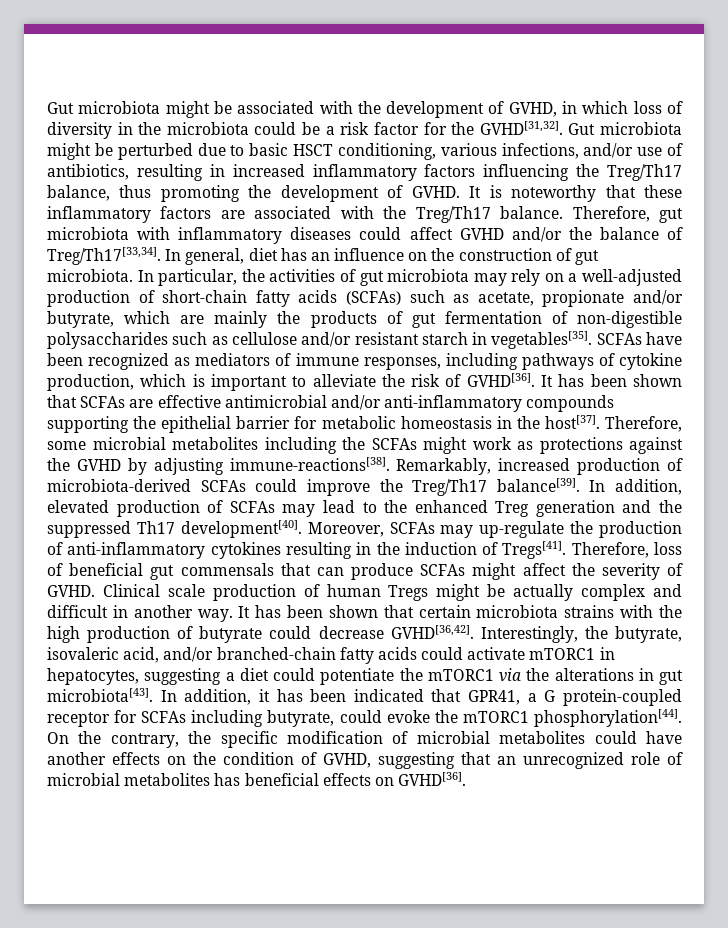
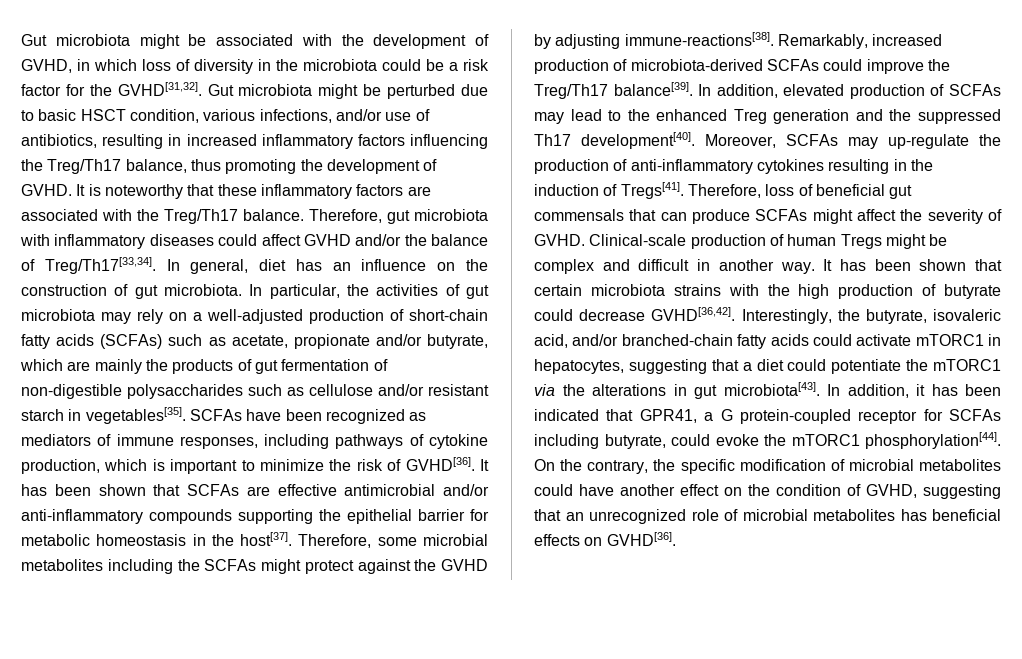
[337,143,436,160] conditioning, -> [129,109,199,123] condition,
[312,374,376,387] alleviate -> [260,459,324,471] minimize
[472,437,623,454] work as protections -> [304,560,354,574] protect
[102,584,205,597] Clinical scale -> [589,234,687,246] Clinical-scale
[513,584,574,601] actually -> (948, 240) none
(222, 676) none -> [711,359,739,371] that
[112,752,160,765] effects -> [680,484,719,496] effect

